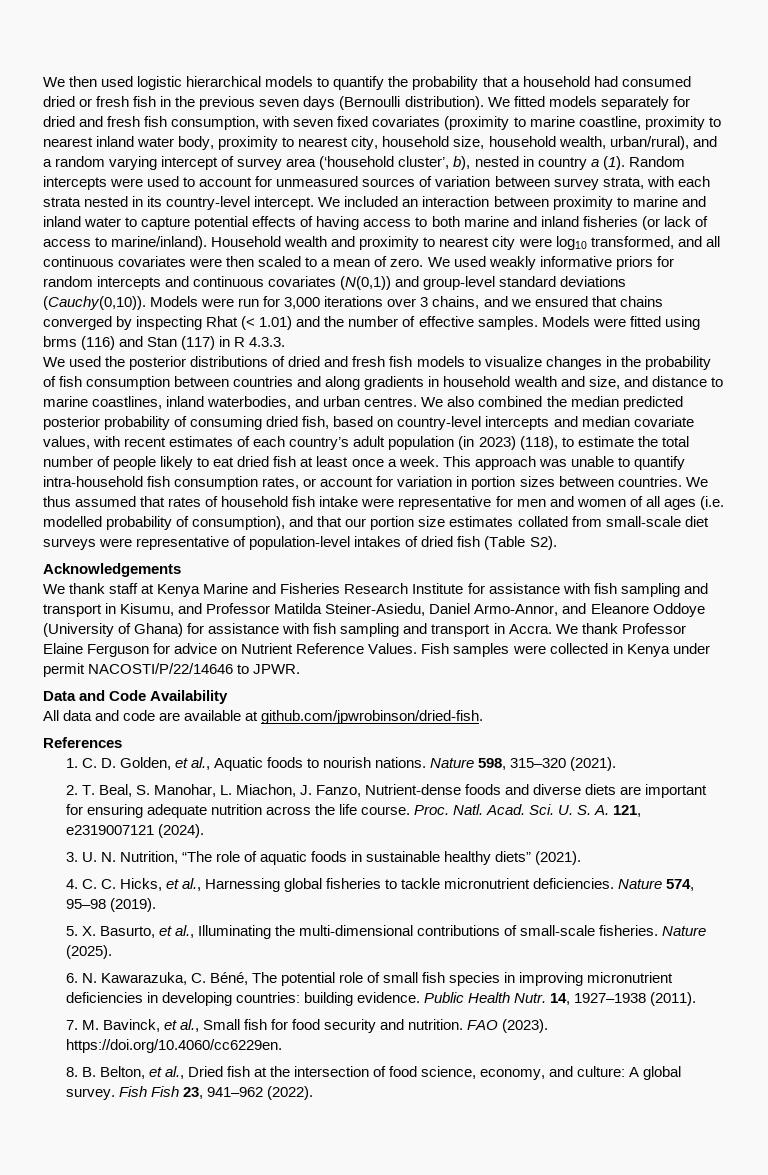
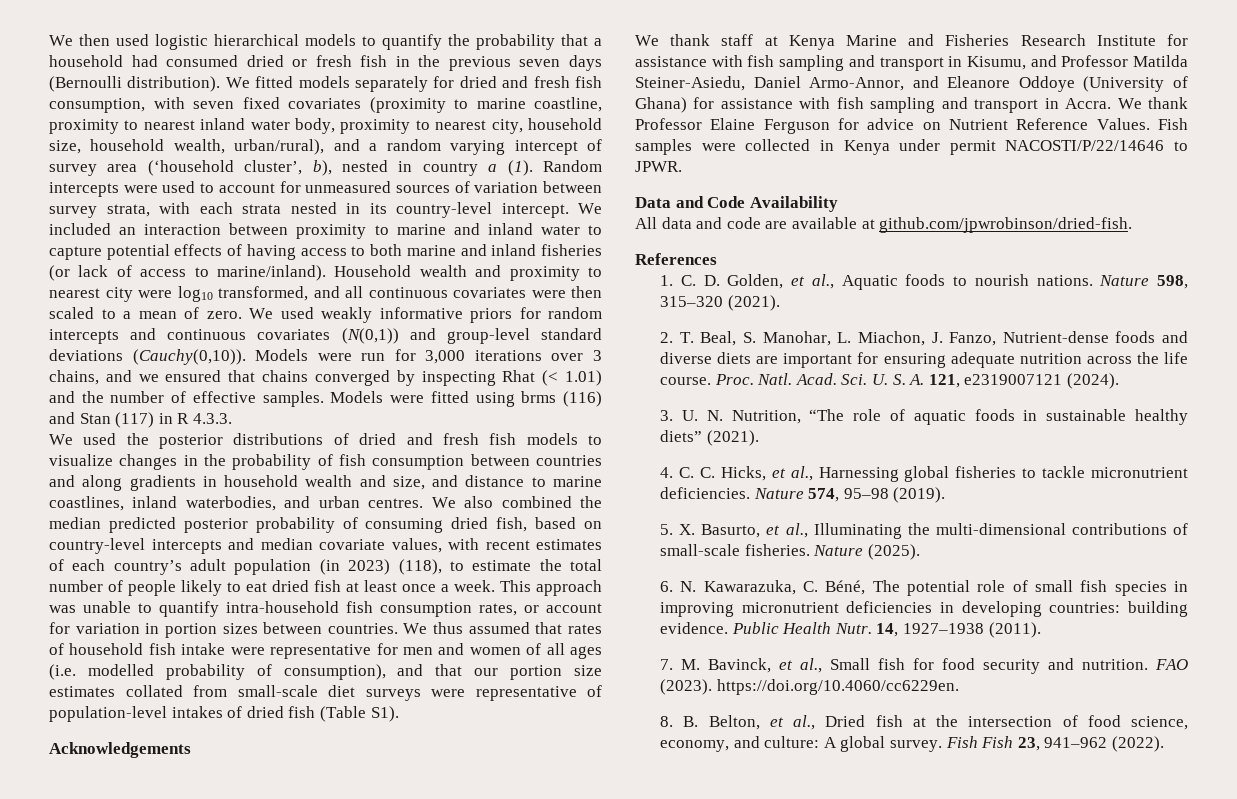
[529,536,557,550] S2). -> [370,706,399,722] S1).

